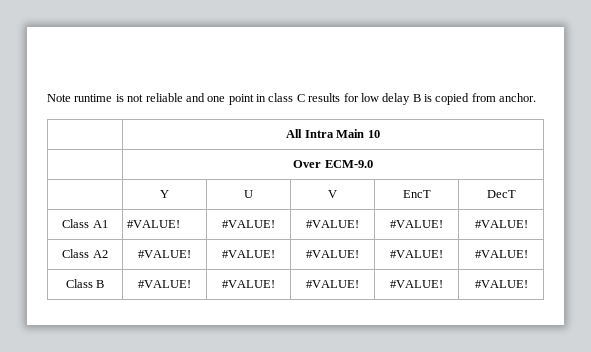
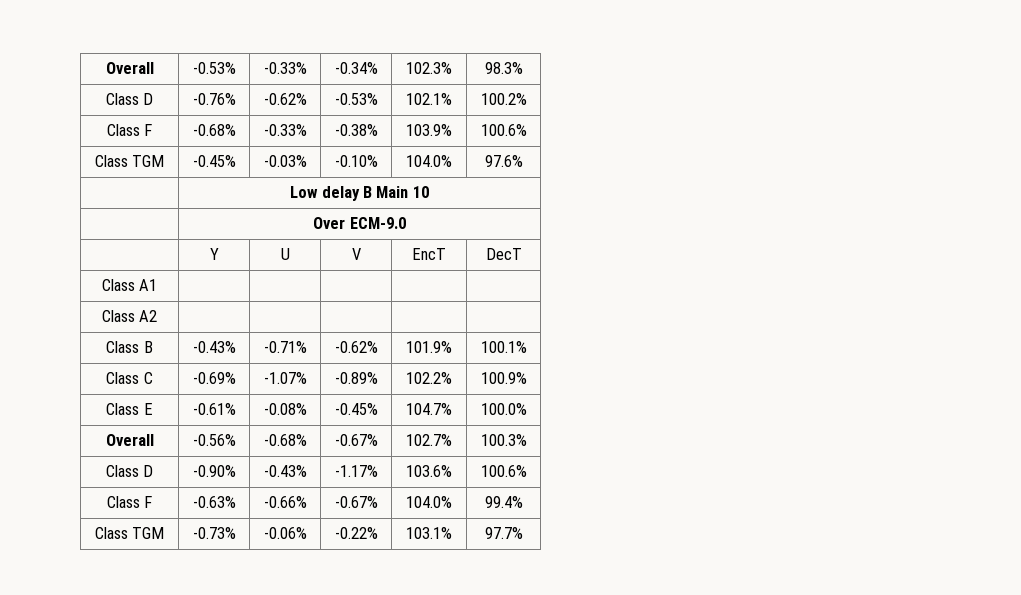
[47,93,537,105] [286,129,334,138] Note runtime is not reliable and one point in class C results for low delay B is copied from anchor. // | All Intra -> [105,62,154,74] [192,62,236,74] [263,62,307,74] [334,62,378,74] [406,62,452,74] [484,62,523,74] [105,93,154,105] [192,93,236,105] [263,93,307,105] [334,93,378,105] [406,93,452,105] [480,93,527,105] [106,124,153,136] [192,124,236,136] [263,124,307,136] [334,124,378,136] [406,124,452,136] [480,124,527,136] [94,155,165,167] [192,155,236,167] [263,155,307,167] [334,155,378,167] [406,155,452,167] [484,155,523,167] [290,186,373,201] Overall | -0.53% | -0.33% | -0.34% | 102.3% | 98.3% // Class D | -0.76% | -0.62% | -0.53% | 102.1% | 100.2% // Class F | -0.68% | -0.33% | -0.38% | 103.9% | 100.6% // Class TGM | -0.45% | -0.03% | -0.10% | 104.0% | 97.6% // | Low delay B
[127,220,181,228] [221,220,275,228] [306,220,359,228] [390,220,443,228] [474,220,528,228] [62,249,108,258] [138,250,191,258] [221,250,275,258] [306,250,359,258] [390,250,443,258] [474,250,528,258] [65,279,105,288] [138,280,191,288] [221,280,275,288] [306,280,359,288] [390,280,443,288] [474,280,528,288] #VALUE! | #VALUE! | #VALUE! | #VALUE! | #VALUE! // Class A2 | #VALUE! | #VALUE! | #VALUE! | #VALUE! | #VALUE! // Class B | #VALUE! | #VALUE! | #VALUE! | #VALUE! | #VALUE! -> [101,310,158,322] [106,341,153,353] [192,341,236,353] [263,341,307,353] [334,341,378,353] [406,341,452,353] [480,341,527,353] [106,372,153,384] [192,372,236,384] [263,372,307,384] [334,372,378,384] [406,372,452,384] [480,372,527,384] [106,403,153,415] [192,403,236,415] [263,403,307,415] [334,403,378,415] [406,403,452,415] [480,403,527,415] [105,434,154,446] [192,434,236,446] [263,434,307,446] [334,434,378,446] [406,434,452,446] [480,434,527,446] [105,465,154,477] [192,465,236,477] [263,465,307,477] [334,465,378,477] [406,465,452,477] [480,465,527,477] [106,496,153,508] [192,496,236,508] [263,496,307,508] [334,496,378,508] [406,496,452,508] [484,496,523,508] [94,527,165,539] [192,527,236,539] [263,527,307,539] [334,527,378,539] [406,527,452,539] [484,527,523,539] | | | | // Class A2 | | | | | // Class B | -0.43% | -0.71% | -0.62% | 101.9% | 100.1% // Class C | -0.69% | -1.07% | -0.89% | 102.2% | 100.9% // Class E | -0.61% | -0.08% | -0.45% | 104.7% | 100.0% // Overall | -0.56% | -0.68% | -0.67% | 102.7% | 100.3% // Class D | -0.90% | -0.43% | -1.17% | 103.6% | 100.6% // Class F | -0.63% | -0.66% | -0.67% | 104.0% | 99.4% // Class TGM | -0.73% | -0.06% | -0.22% | 103.1% | 97.7%

